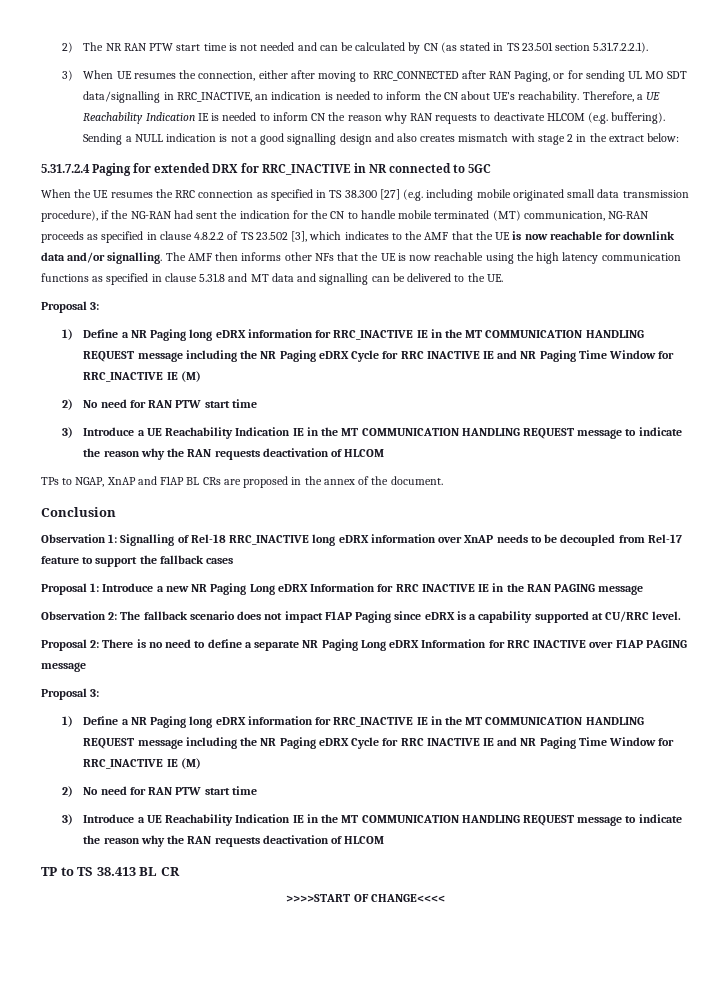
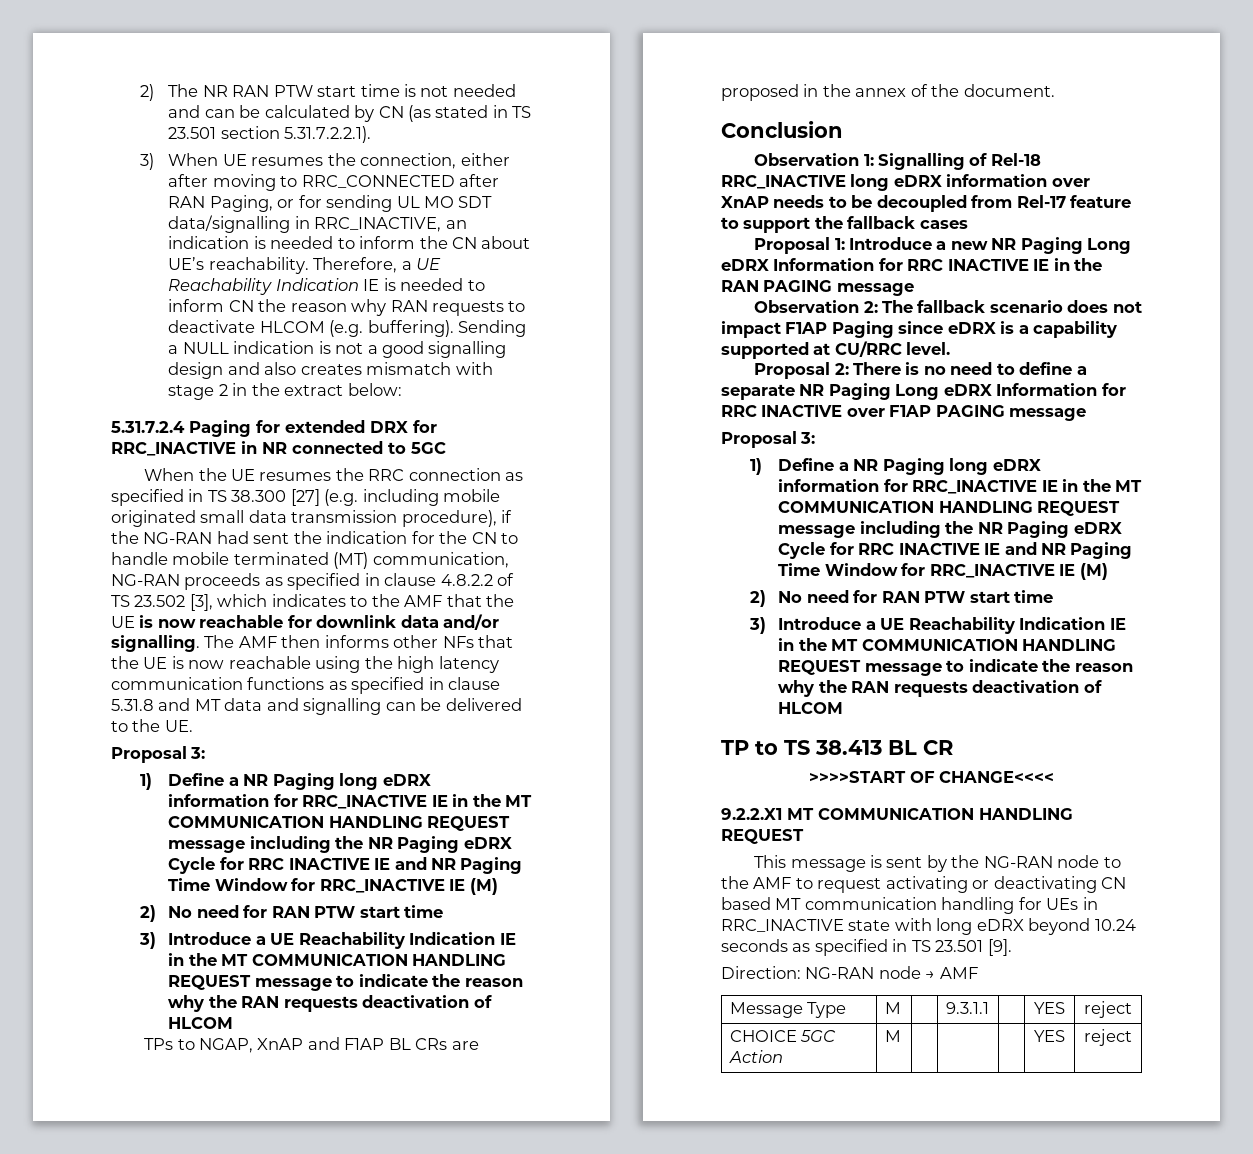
(445, 898) none -> [721,808,1073,820] [721,829,804,844] [754,855,1121,872] [721,876,1127,893] [721,897,1098,914] [721,918,1136,935] [721,939,1012,956] [721,966,978,979] [729,1002,847,1018] [884,1002,901,1014] [945,1002,989,1014] [1034,1002,1065,1014] [1084,1001,1132,1018] [729,1030,837,1042] [728,1050,783,1063] [884,1030,901,1042] [1034,1030,1065,1042] [1084,1029,1132,1046] // 9.2.2.X1 MT COMMUNICATION HANDLING REQUEST // This message is sent by the NG-RAN node to the AMF to request activating or deactivating CN based MT communication handling for UEs in RRC_INACTIVE state with long eDRX beyond 10.24 seconds as specified in TS 23.501 [9]. // Direction: NG-RAN node → AMF // Message Type | M | | 9.3.1.1 | | YES | reject // CHOICE 5GC Action | M | | | | YES | reject

